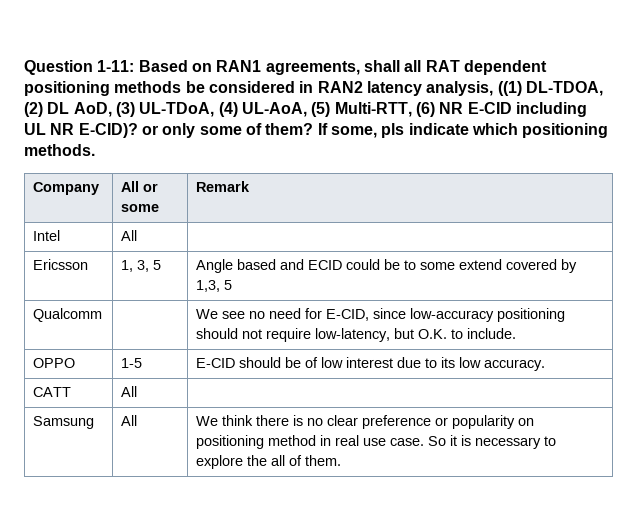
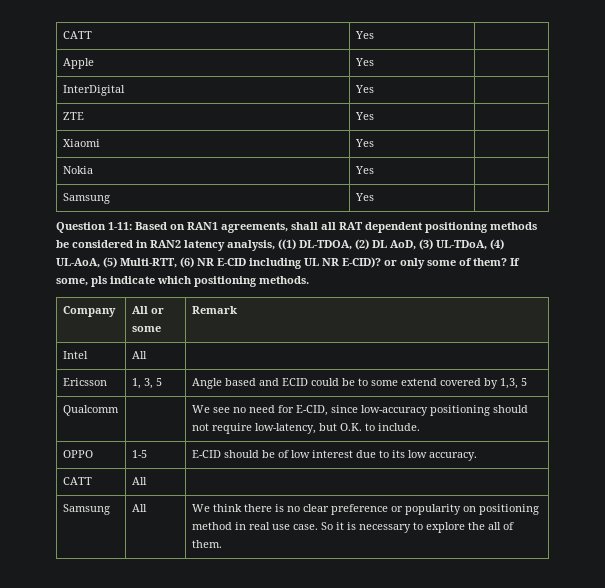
(24, 67) none -> [62,31,92,39] [354,31,374,39] [62,58,94,69] [354,58,374,66] [62,85,125,96] [354,85,374,93] [62,112,84,120] [354,112,374,120] [62,139,100,147] [354,139,374,147] [62,166,93,174] [354,166,374,174] [62,193,110,204] [354,193,374,201] CATT | Yes | // Apple | Yes | // InterDigital | Yes | // ZTE | Yes | // Xiaomi | Yes | // Nokia | Yes | // Samsung | Yes | //

